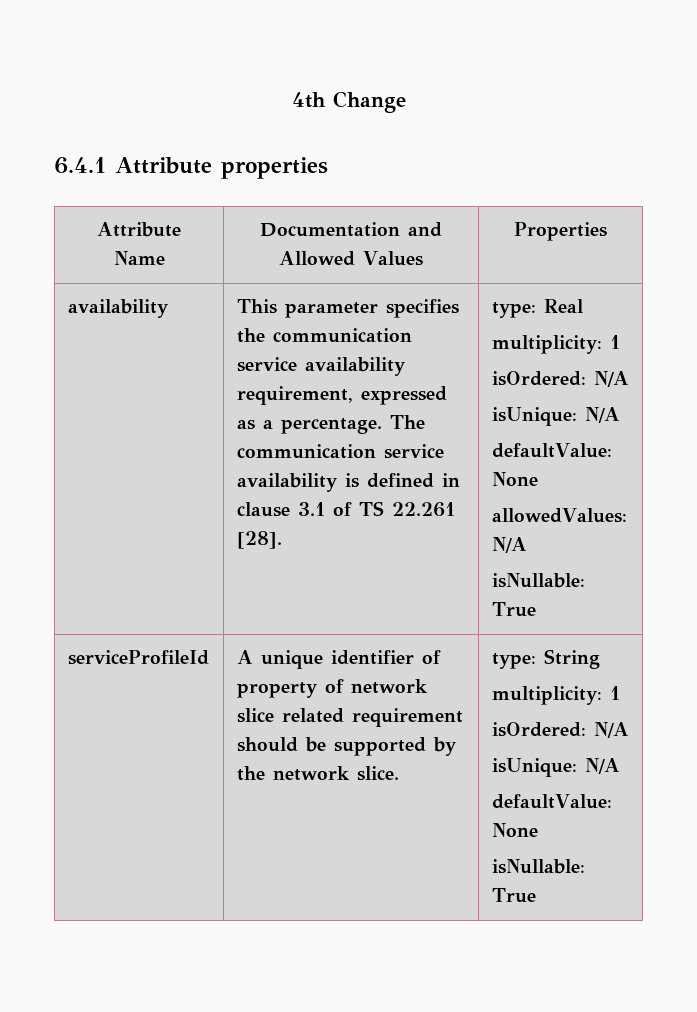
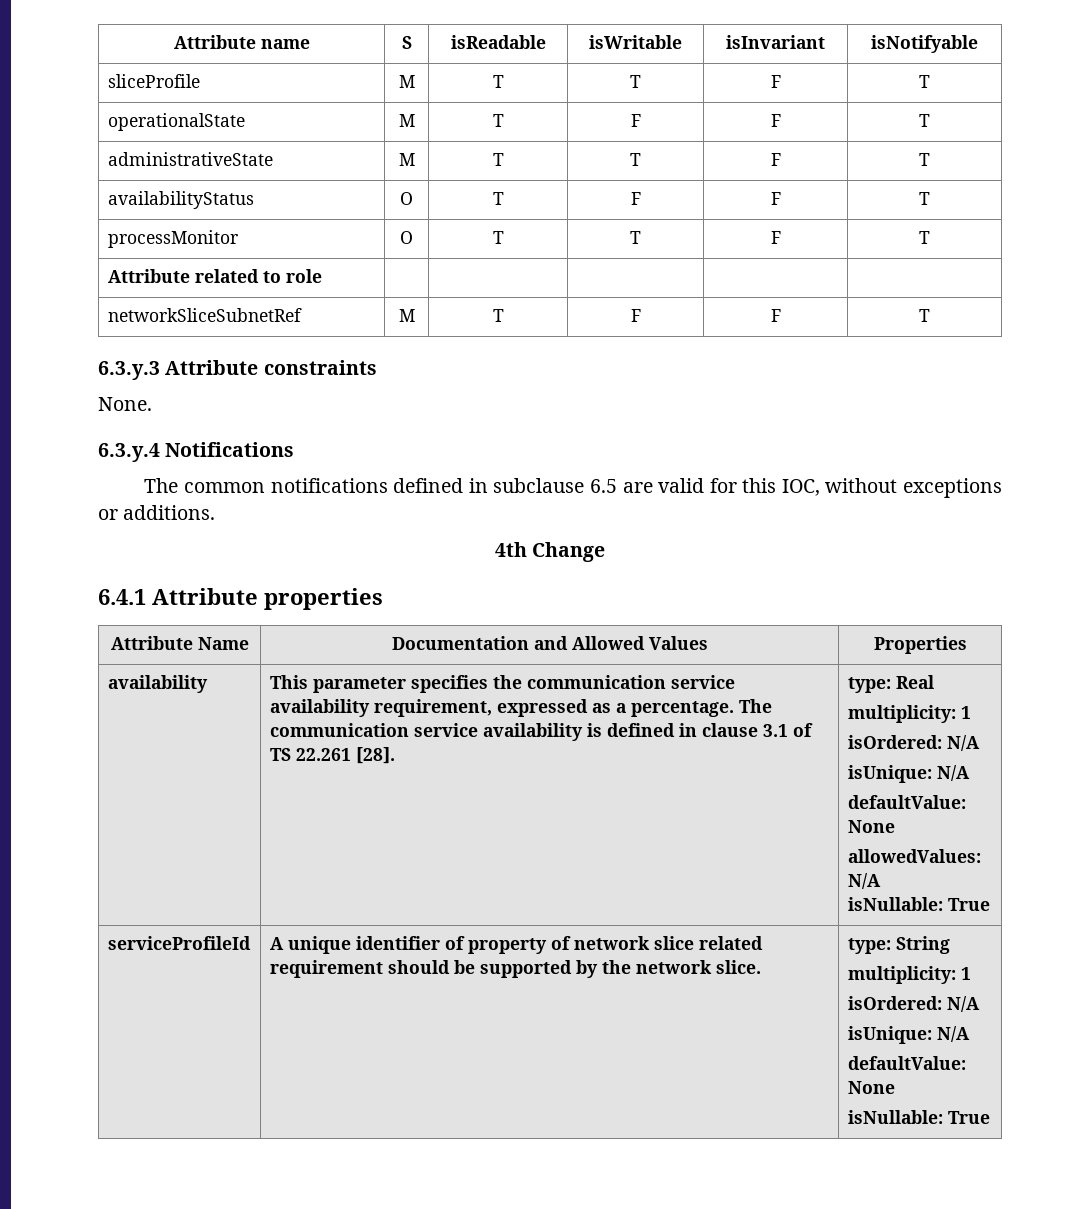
(291, 100) none -> [173,35,310,49] [401,36,412,49] [450,35,546,49] [589,35,682,49] [726,35,825,49] [871,35,978,53] [107,74,200,88] [398,75,415,88] [492,75,504,88] [630,75,641,88] [770,75,781,88] [919,75,930,88] [107,113,245,131] [398,114,415,127] [492,114,504,127] [630,114,641,127] [770,114,781,127] [919,114,930,127] [107,152,273,166] [398,153,415,166] [492,153,504,166] [630,153,641,166] [770,153,781,166] [919,153,930,166] [107,191,254,209] [400,192,413,205] [492,192,504,205] [630,192,641,205] [770,192,781,205] [919,192,930,205] [107,230,238,248] [400,231,413,244] [492,231,504,244] [630,231,641,244] [770,231,781,244] [919,231,930,244] [107,269,322,283] [107,308,302,322] [398,309,415,322] [492,309,504,322] [630,309,641,322] [770,309,781,322] [919,309,930,322] [98,360,377,380] [98,397,152,411] [98,442,295,462] [144,478,1002,498] [98,505,216,520] Attribute name | S | isReadable | isWritable | isInvariant | isNotifyable // sliceProfile | M | T | T | F | T // operationalState | M | T | F | F | T // administrativeState | M | T | T | F | T // availabilityStatus | O | T | F | F | T // processMonitor | O | T | T | F | T // Attribute related to role | | | | | // networkSliceSubnetRef | M | T | F | F | T // 6.3.y.3 Attribute constraints // None. // 6.3.y.4 Notifications // The common notifications defined in subclause 6.5 are valid for this IOC, without exceptions or additions. //

